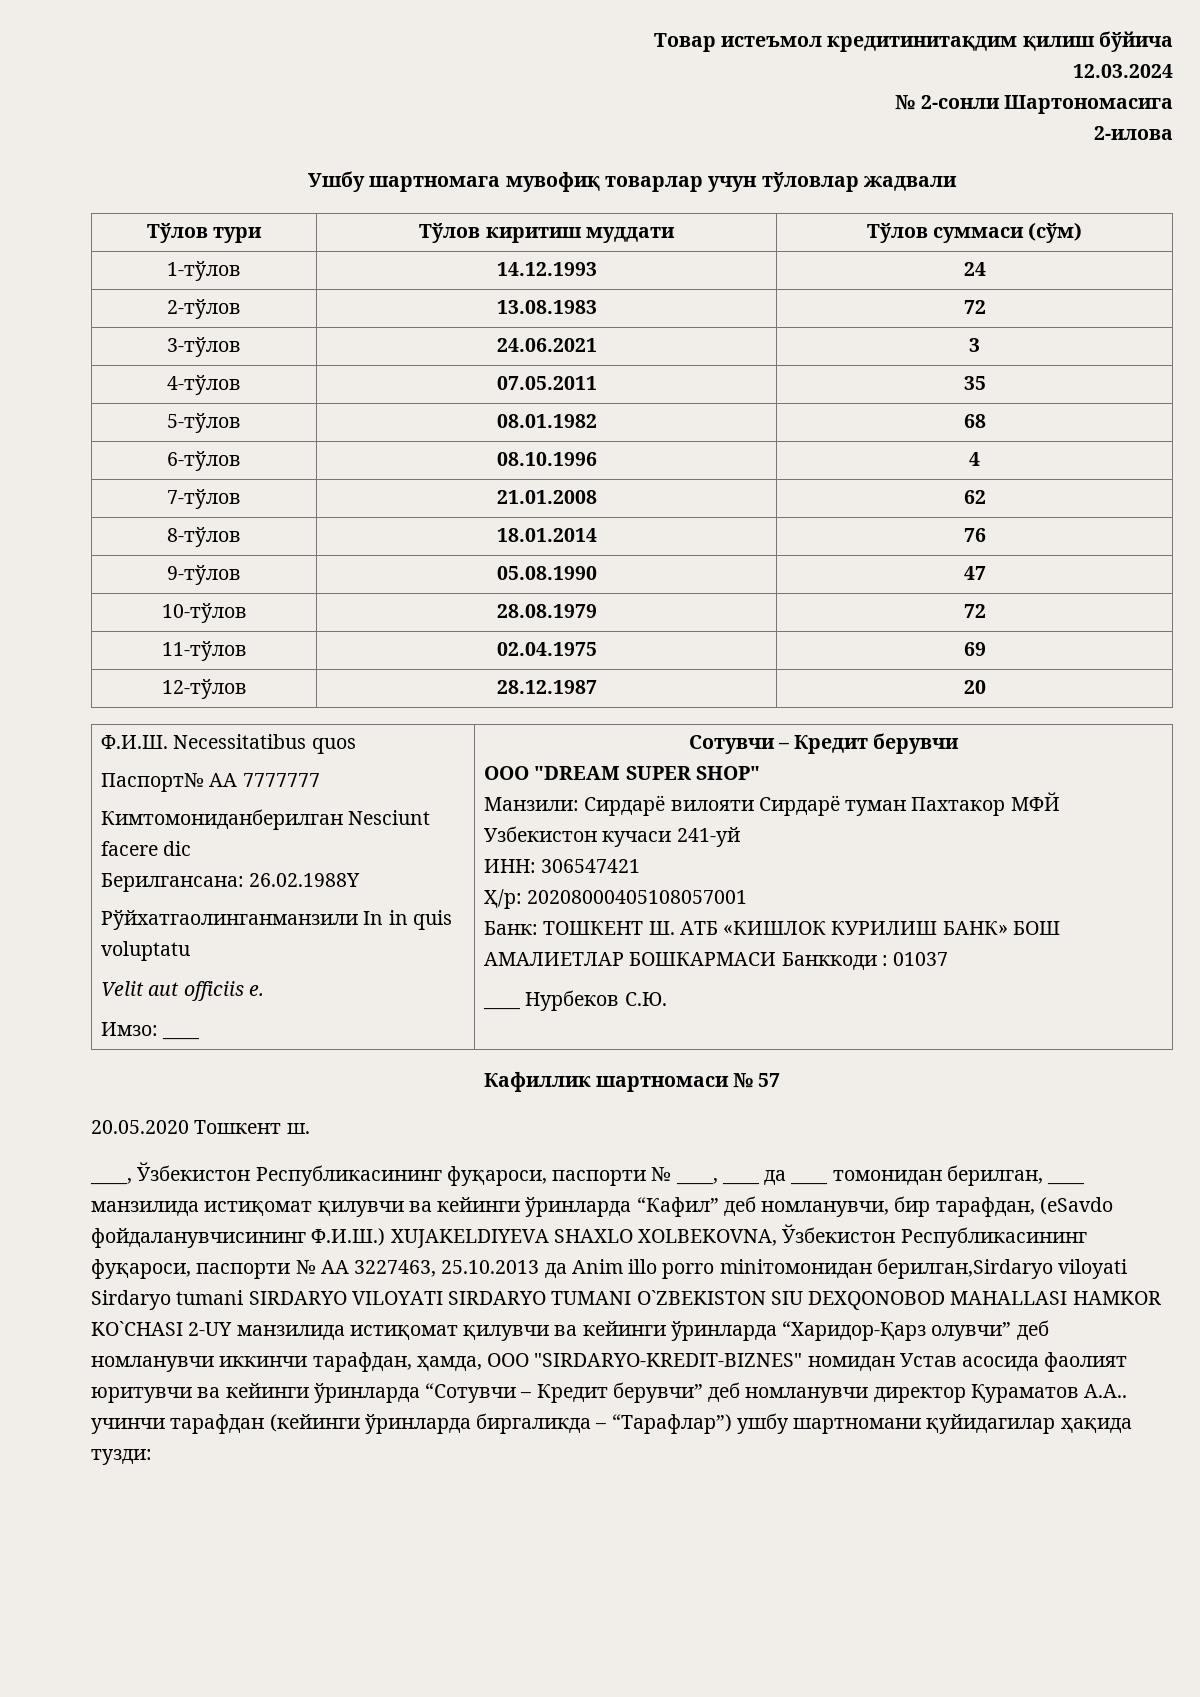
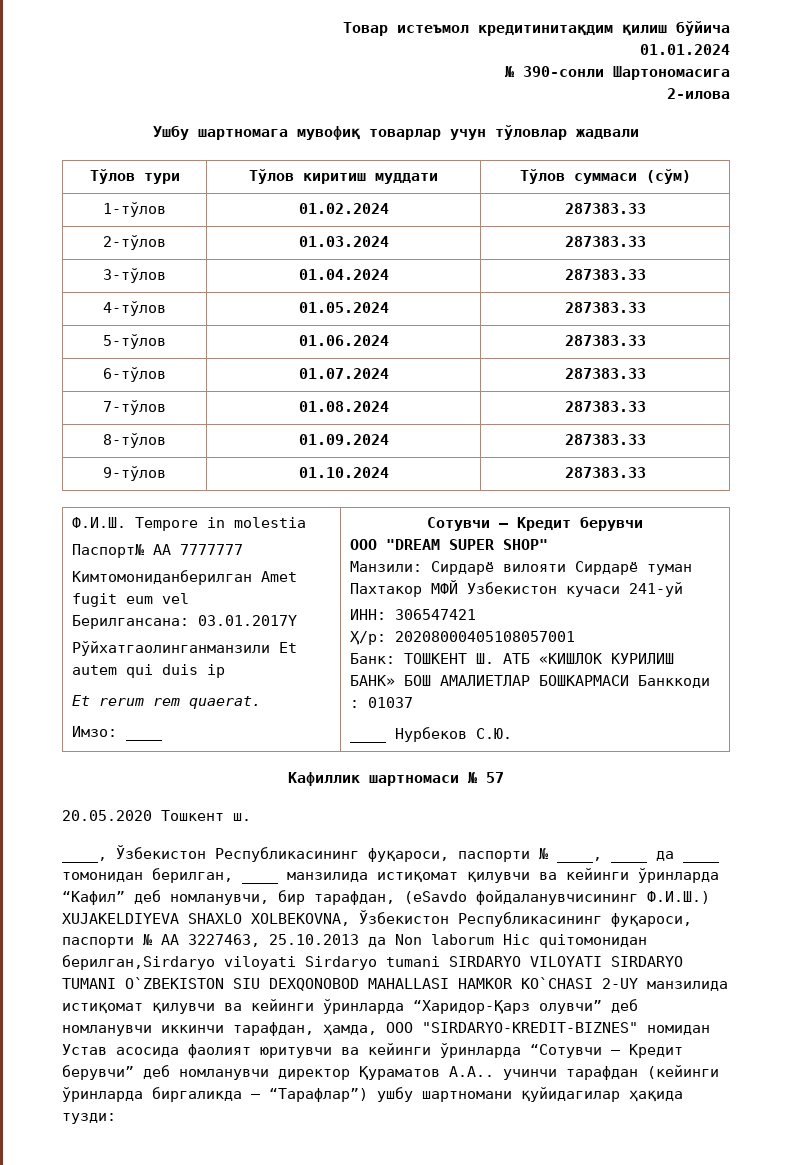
[1073,64,1173,78] [895,95,1000,110] 12.03.2024 // № 2-сонли -> [640,44,730,55] [505,66,604,77] 01.01.2024 // № 390-сонли
[496,262,597,276] [963,262,986,276] 14.12.1993 | 24 -> [298,203,389,214] [564,203,646,214] 01.02.2024 | 287383.33
[496,300,597,314] [963,300,986,314] 13.08.1983 | 72 -> [298,236,389,247] [564,236,646,247] 01.03.2024 | 287383.33
[496,338,597,352] [969,338,980,352] 24.06.2021 | 3 -> [298,269,389,280] [564,269,646,280] 01.04.2024 | 287383.33
[496,376,597,390] [963,376,986,390] 07.05.2011 | 35 -> [298,302,389,313] [564,302,646,313] 01.05.2024 | 287383.33
[496,414,597,428] [963,414,986,428] 08.01.1982 | 68 -> [298,335,389,346] [564,335,646,346] 01.06.2024 | 287383.33
[496,452,597,466] [969,452,980,466] 08.10.1996 | 4 -> [298,368,389,379] [564,368,646,379] 01.07.2024 | 287383.33
[496,490,597,504] [963,490,986,504] 21.01.2008 | 62 -> [298,401,389,412] [564,401,646,412] 01.08.2024 | 287383.33
[496,528,597,542] [963,528,986,542] 18.01.2014 | 76 -> [298,434,389,445] [564,434,646,445] 01.09.2024 | 287383.33
[496,566,597,580] [963,566,986,580] [161,603,247,623] [496,604,597,618] [963,604,986,618] [161,641,247,661] [496,642,597,656] [963,642,986,656] [161,679,247,699] [496,680,597,694] [963,680,986,694] [101,734,356,754] 05.08.1990 | 47 // 10-тўлов | 28.08.1979 | 72 // 11-тўлов | 02.04.1975 | 69 // 12-тўлов | 28.12.1987 | 20 // Ф.И.Ш. Necessitatibus quos -> [298,467,389,478] [564,467,646,478] [72,517,307,531] 01.10.2024 | 287383.33 // Ф.И.Ш. Tempore in molestia
[348,810,431,825] [101,841,192,856] Nesciunt facere dic -> [261,571,298,582] [72,593,190,607] Amet fugit eum vel
[249,873,361,887] 26.02.1988Y -> [198,615,298,626] 03.01.2017Y
[363,910,452,930] [101,941,191,961] [101,981,264,1001] In in quis voluptatu // Velit aut officiis e. -> [279,642,298,653] [72,664,226,678] [72,695,262,709] Et autem qui duis ip // Et rerum rem quaerat.
[571,1259,872,1279] Anim illo porro miniтомонидан -> [395,934,647,948] Non laborum Hic quiтомонидан

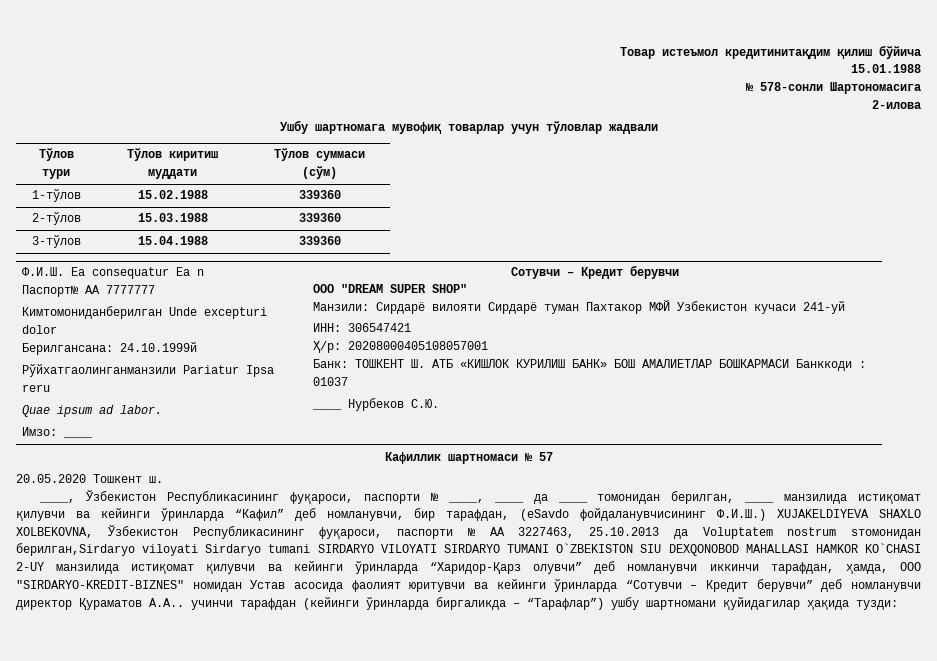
[640,44,730,55] [505,66,604,77] 01.01.2024 // № 390-сонли -> [851,64,921,73] [746,82,823,91] 15.01.1988 // № 578-сонли
[298,203,389,214] [564,203,646,214] 01.02.2024 | 287383.33 -> [137,190,208,199] [298,190,341,199] 15.02.1988 | 339360
[298,236,389,247] [564,236,646,247] 01.03.2024 | 287383.33 -> [137,213,208,222] [298,213,341,222] 15.03.1988 | 339360
[298,269,389,280] [564,269,646,280] [103,301,166,316] [298,302,389,313] [564,302,646,313] [103,334,166,349] [298,335,389,346] [564,335,646,346] [103,367,166,382] [298,368,389,379] [564,368,646,379] [103,400,166,415] [298,401,389,412] [564,401,646,412] [103,433,166,448] [298,434,389,445] [564,434,646,445] [103,466,166,481] [298,467,389,478] [564,467,646,478] [72,517,307,531] 01.04.2024 | 287383.33 // 4-тўлов | 01.05.2024 | 287383.33 // 5-тўлов | 01.06.2024 | 287383.33 // 6-тўлов | 01.07.2024 | 287383.33 // 7-тўлов | 01.08.2024 | 287383.33 // 8-тўлов | 01.09.2024 | 287383.33 // 9-тўлов | 01.10.2024 | 287383.33 // Ф.И.Ш. Tempore in molestia -> [137,236,208,245] [298,236,341,245] [21,267,204,279] 15.04.1988 | 339360 // Ф.И.Ш. Ea consequatur Ea n
[261,571,298,582] [72,593,190,607] Amet fugit eum vel -> [168,307,267,319] [21,325,57,334] Unde excepturi dolor
[198,615,298,626] 03.01.2017Y -> [119,342,197,352] 24.10.1999й
[279,642,298,653] [72,664,226,678] [72,695,262,709] Et autem qui duis ip // Et rerum rem quaerat. -> [182,365,274,377] [21,384,50,392] [21,405,162,417] Pariatur Ipsa reru // Quae ipsum ad labor.
[395,934,647,948] Non laborum Hic quiтомонидан -> [702,527,921,539] Voluptatem nostrum sтомонидан

